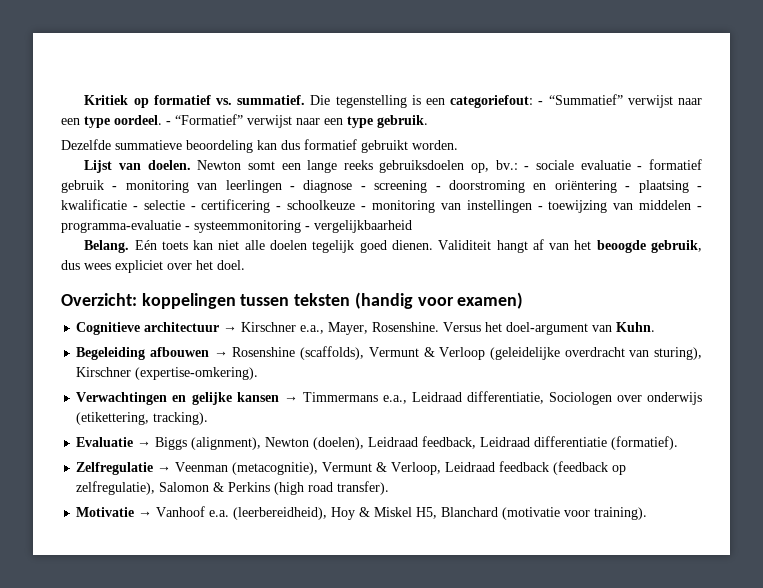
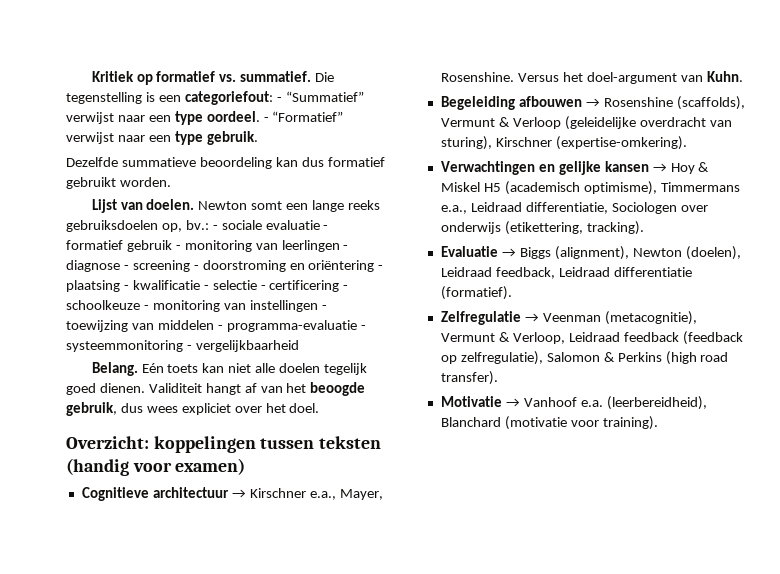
(298, 399) none -> [670,162,710,174] [440,181,657,195] Hoy & Miskel H5 (academisch optimisme),
[331,507,438,520] Hoy & Miskel H5, -> (707, 403) none

